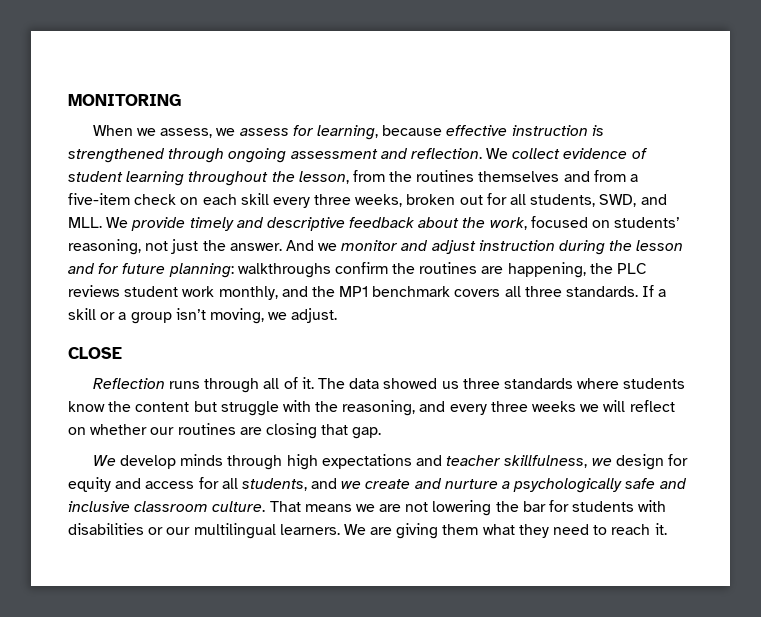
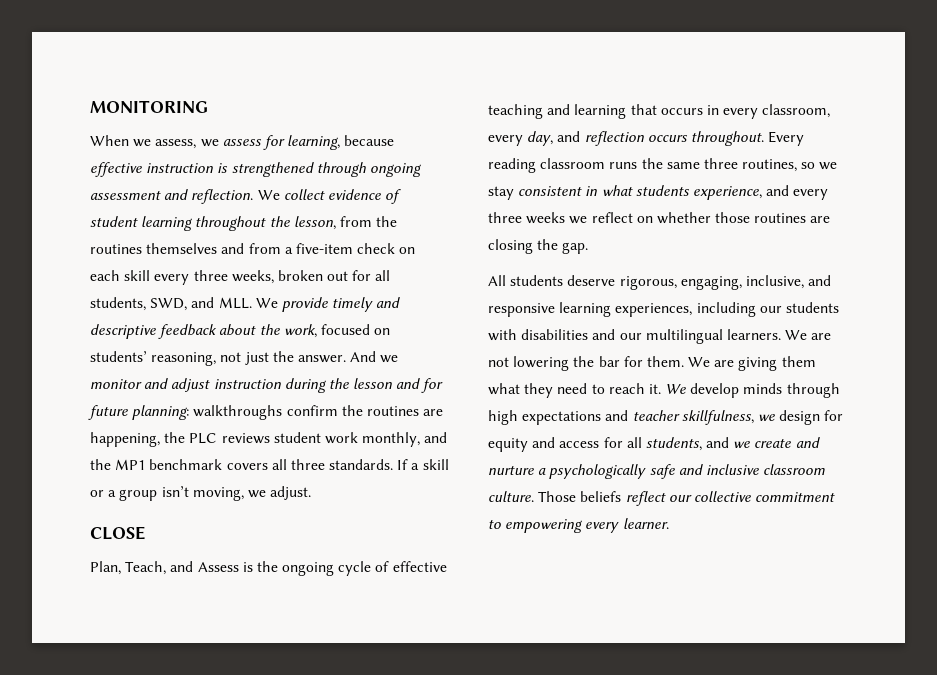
[92,377,686,393] [68,400,416,416] Reflection runs through all of it. The data showed us three standards where students know the content but struggle with the reasoning, -> [90,561,447,576] [488,104,831,119] [488,131,805,146] [488,158,838,173] [488,185,762,200] Plan, Teach, and Assess is the ongoing cycle of effective teaching and learning that occurs in every classroom, every day, and reflection occurs throughout. Every reading classroom runs the same three routines, so we stay consistent in what students experience,
[603,400,626,412] will -> (588, 220) none
[150,427,175,435] our -> [715,212,751,223] those
[321,424,349,435] that -> [537,239,559,250] the
(382, 433) none -> [488,275,832,290] [488,302,839,317] [488,329,832,344] [488,356,816,371] [488,383,661,398] All students deserve rigorous, engaging, inclusive, and responsive learning experiences, including our students with disabilities and our multilingual learners. We are not lowering the bar for them. We are giving them what they need to reach it.
[269,500,667,516] [68,523,667,539] That means we are not lowering the bar for students with disabilities or our multilingual learners. We are giving them what they need to reach it. -> [538,491,836,506] [488,518,669,533] Those beliefs reflect our collective commitment to empowering every learner.

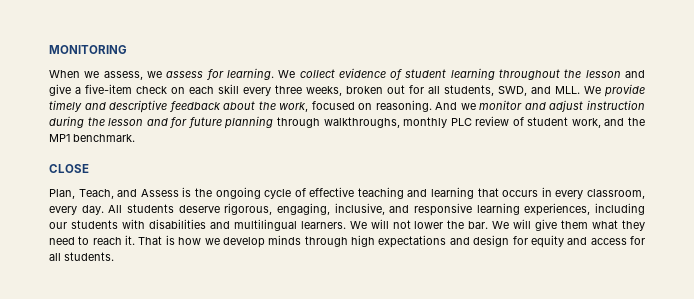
[287,135,395,150] [90,162,421,177] [90,189,254,204] learning, because effective instruction is strengthened through ongoing assessment and reflection. -> [226,68,274,80] learning.
[293,216,398,230] [90,243,281,254] lesson, from the routines themselves and from -> [585,70,645,78] [49,84,71,96] lesson and give
[90,351,346,366] students’ reasoning, not just the answer. -> [375,100,432,112] reasoning.
[132,405,444,420] [90,432,448,447] [90,459,449,470] [90,486,312,501] planning: walkthroughs confirm the routines are happening, the PLC reviews student work monthly, and the MP1 benchmark covers all three standards. If a skill or a group isn’t moving, we adjust. -> [224,116,645,129] [49,134,135,142] planning through walkthroughs, monthly PLC review of student work, and the MP1 benchmark.
[527,131,805,146] [488,158,838,173] [488,185,829,200] [488,212,831,224] [488,239,589,254] day, and reflection occurs throughout. Every reading classroom runs the same three routines, so we stay consistent in what students experience, and every three weeks we reflect on whether those routines are closing the gap. // -> [81,205,104,215] day.
[619,333,642,340] our -> (230, 225) none
[811,333,832,340] [488,356,778,371] are not lowering the bar for them. We are giving -> [370,219,558,231] will not lower the bar. We will give
[665,384,687,394] We -> [138,235,220,245] That is how we
[632,410,775,425] teacher skillfulness, we -> (470, 241) none
[645,437,820,451] [488,464,826,479] [488,491,836,506] [488,518,669,533] students, and we create and nurture a psychologically safe and inclusive classroom culture. Those beliefs reflect our collective commitment to empowering every learner. -> [64,252,114,261] students.

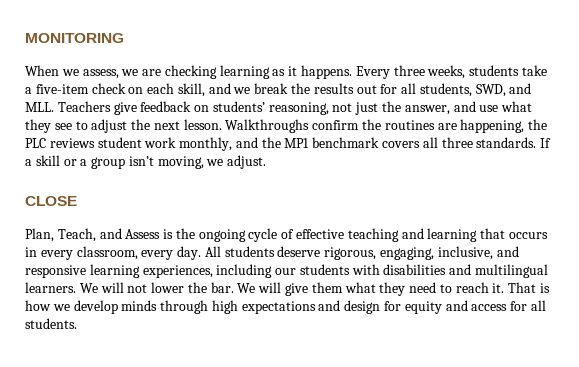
[166,68,645,80] [49,84,71,96] assess for learning. We collect evidence of student learning throughout the lesson and give -> [142,65,547,79] are checking learning as it happens. Every three weeks, students take
[218,84,383,96] skill every three weeks, broken -> [177,83,354,97] skill, and we break the results
[584,84,645,97] [49,100,646,113] [49,116,645,129] [49,134,135,142] We provide timely and descriptive feedback about the work, focused on reasoning. And we monitor and adjust instruction during the lesson and for future planning through walkthroughs, monthly PLC review of student work, and the MP1 benchmark. -> [57,101,533,115] [25,119,548,133] [25,137,552,151] [25,155,267,169] Teachers give feedback on students’ reasoning, not just the answer, and use what they see to adjust the next lesson. Walkthroughs confirm the routines are happening, the PLC reviews student work monthly, and the MP1 benchmark covers all three standards. If a skill or a group isn’t moving, we adjust.

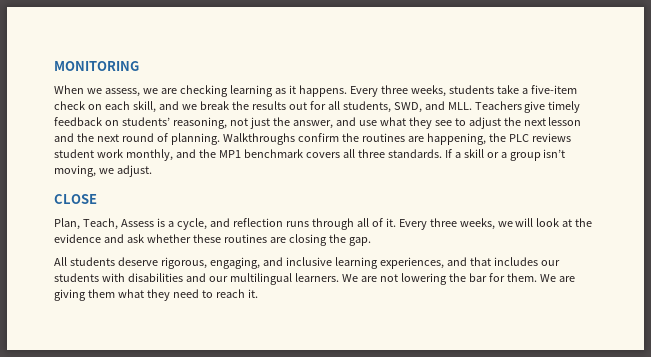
(137, 108) none -> [548,101,581,113] timely
[183,119,222,130] lesson. -> [548,117,582,126] [54,133,220,145] lesson and the next round of planning.
[99,228,122,239] and -> (118, 224) none
[175,228,548,242] [25,246,202,260] the ongoing cycle of effective teaching and learning that occurs in every classroom, every day. -> [167,218,593,230] [54,234,371,246] a cycle, and reflection runs through all of it. Every three weeks, we will look at the evidence and ask whether these routines are closing the gap. //
[437,246,519,260] [25,264,273,278] inclusive, and responsive learning experiences, including -> [262,257,538,269] and inclusive learning experiences, and that includes
(472, 269) none -> [208,276,228,282] our
[100,282,309,296] will not lower the bar. We will give -> [360,273,575,285] [54,289,86,301] are not lowering the bar for them. We are giving
[508,282,551,293] [25,300,546,314] [25,318,77,329] That is how we develop minds through high expectations and design for equity and access for all students. -> (258, 293) none

